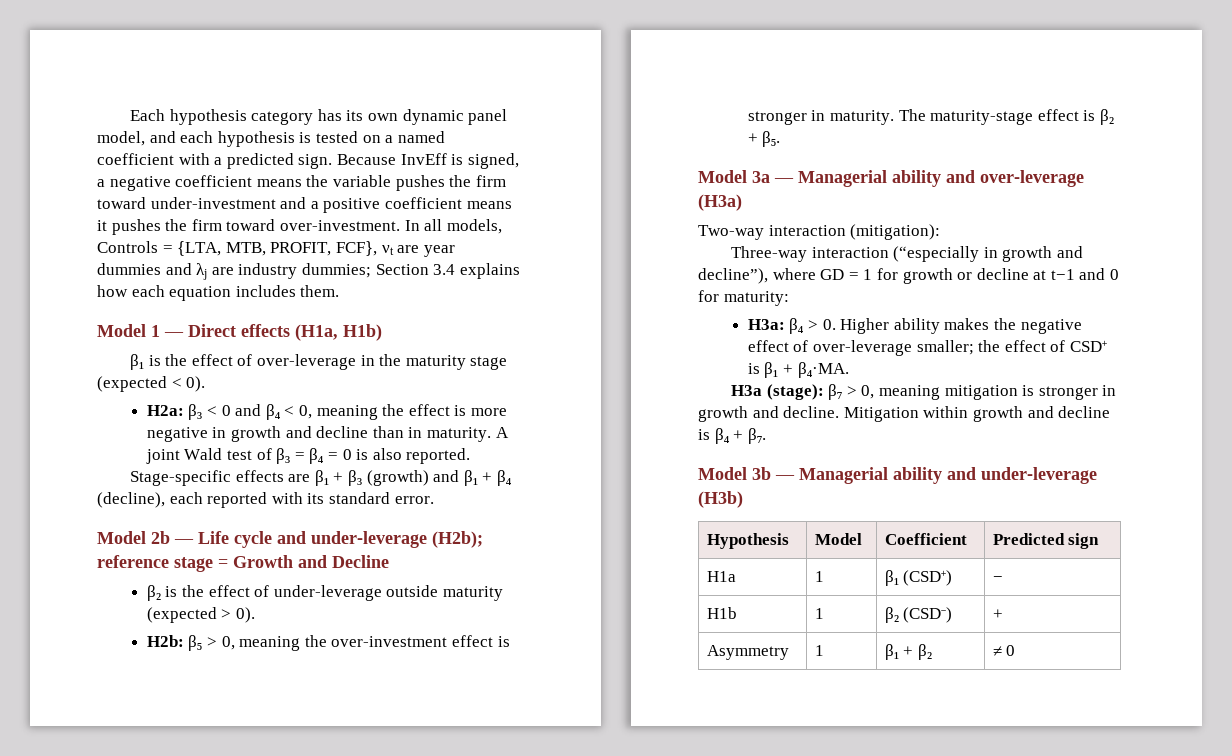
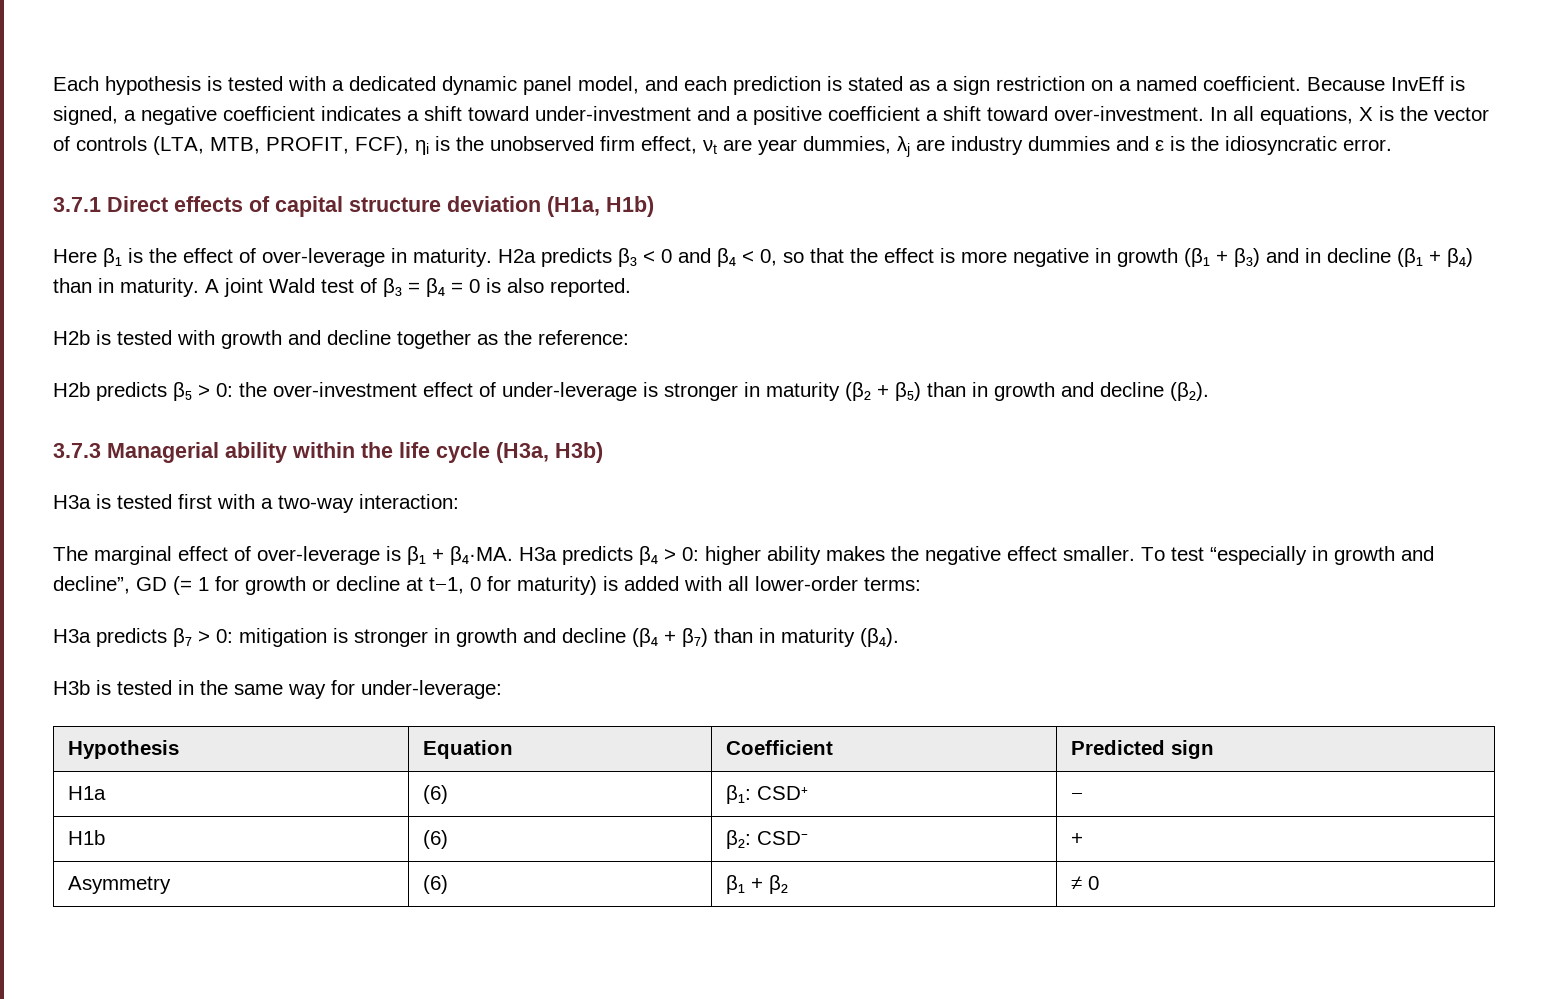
[251,109,399,125] category has its own -> [207,76,436,91] is tested with a dedicated
[217,131,445,147] [97,153,333,169] hypothesis is tested on a named coefficient with a predicted sign. -> [733,76,1301,95] prediction is stated as a sign restriction on a named coefficient.
[256,175,506,191] means the variable pushes the firm -> [321,106,462,121] indicates a shift
[466,201,512,209] [97,219,502,235] [97,241,377,256] means it pushes the firm toward over-investment. In all models, Controls = {LTA, MTB, PROFIT, FCF}, -> [926,106,1489,125] [53,136,697,155] a shift toward over-investment. In all equations, X is the vector of controls (LTA, MTB, PROFIT, FCF), ηi is the unobserved firm effect,
[97,263,192,275] dummies and -> [803,136,891,154] dummies,
[301,263,520,279] [97,285,340,301] [97,324,290,337] dummies; Section 3.4 explains how each equation includes them. // Model 1 — Direct effects -> [1028,136,1392,155] [53,196,541,217] dummies and ε is the idiosyncratic error. // 3.7.1 Direct effects of capital structure deviation
(382, 332) none -> [53,249,97,263] Here
[379,354,508,370] [97,376,206,392] [146,405,184,416] the maturity stage (expected < 0). // H2a: -> [413,248,612,267] maturity. H2a predicts
[316,405,378,420] meaning -> [783,248,844,263] so that
[285,426,369,438] and decline -> [1184,248,1473,267] (β₁ + β₃) and in decline (β₁ + β₄)
[130,470,511,486] [97,492,434,508] [97,531,483,548] [97,555,389,572] [146,585,503,601] [146,607,256,623] [146,635,510,651] [747,109,1114,125] [747,131,781,147] [698,170,1084,187] [698,194,742,211] [698,224,941,240] [731,246,1084,262] [698,268,859,284] Stage-specific effects are β₁ + β₃ (growth) and β₁ + β₄ (decline), each reported with its standard error. // Model 2b — Life cycle and under-leverage (H2b); reference stage = Growth and Decline // β₂ is the effect of under-leverage outside maturity (expected > 0). // H2b: β₅ > 0, meaning the over-investment effect is stronger in maturity. The maturity-stage effect is β₂ + β₅. // Model 3a — Managerial ability and over-leverage (H3a) // Two-way interaction (mitigation): // Three-way interaction (“especially in growth and decline”), where GD = -> [53,330,629,349] [53,382,1209,401] [53,442,603,463] [53,494,459,513] [53,546,1434,565] [53,576,192,595] H2b is tested with growth and decline together as the reference: // H2b predicts β₅ > 0: the over-investment effect of under-leverage is stronger in maturity (β₂ + β₅) than in growth and decline (β₂). // 3.7.3 Managerial ability within the life cycle (H3a, H3b) // H3a is tested first with a two-way interaction: // The marginal effect of over-leverage is β₁ + β₄·MA. H3a predicts β₄ > 0: higher ability makes the negative effect smaller. To test “especially in growth and decline”, GD (=
[1050,268,1120,280] [698,290,789,306] [747,318,1082,334] [747,340,1107,356] [747,362,849,378] [731,384,824,400] t−1 and 0 for maturity: // H3a: β₄ > 0. Higher ability makes the negative effect of over-leverage smaller; the effect of CSD⁺ is β₁ + β₄·MA. // H3a (stage): -> [429,576,921,595] [53,628,167,647] t−1, 0 for maturity) is added with all lower-order terms: // H3a predicts
[861,385,941,400] 0, meaning -> [216,629,233,643] 0:
[783,406,1111,422] [698,428,766,444] [698,467,1097,484] [698,491,743,508] decline. Mitigation within growth and decline is β₄ + β₇. // Model 3b — Managerial ability and under-leverage (H3b) -> [562,628,899,647] [53,680,502,699] decline (β₄ + β₇) than in maturity (β₄). // H3b is tested in the same way for under-leverage:
[814,533,862,545] Model -> [423,740,514,759] Equation
[814,571,824,582] [884,570,953,586] 1 | β₁ (CSD⁺) -> [423,785,449,804] [726,785,809,804] (6) | β₁: CSD⁺
[814,608,824,619] [884,607,953,623] 1 | β₂ (CSD⁻) -> [423,830,449,849] [726,830,809,849] (6) | β₂: CSD⁻
[814,645,824,656] 1 -> [423,875,449,894] (6)

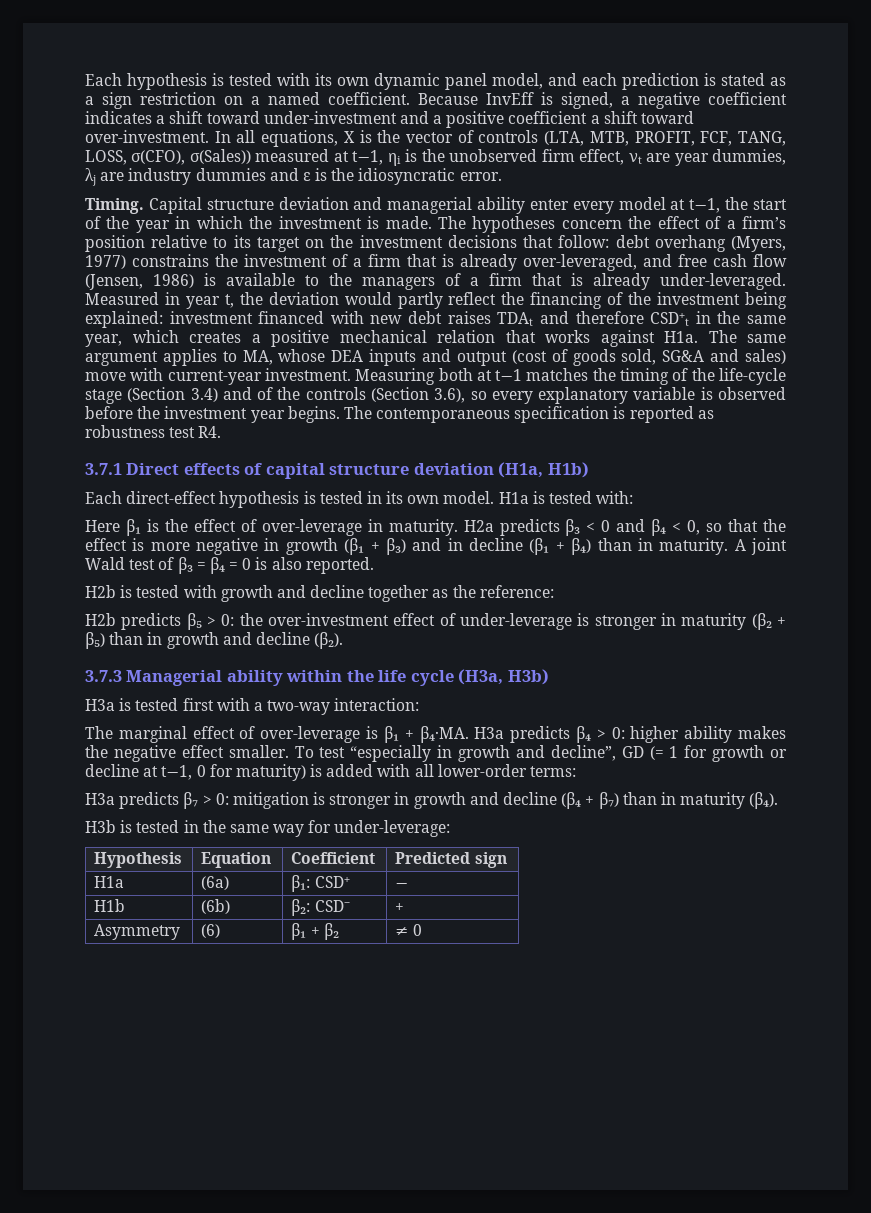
[332,76,436,91] a dedicated -> [315,73,369,86] its own
[355,136,409,155] FCF), -> [700,131,786,146] [85,149,384,165] FCF, TANG, LOSS, σ(CFO), σ(Sales)) measured at t−1,
(1392, 145) none -> [85,197,787,214] [85,216,786,233] [85,235,787,252] [85,254,787,271] [85,273,786,290] [85,292,788,309] [85,311,787,328] [85,330,786,347] [85,349,787,366] [85,368,786,385] [85,387,787,404] [85,406,714,423] [85,425,222,438] // Timing. Capital structure deviation and managerial ability enter every model at t−1, the start of the year in which the investment is made. The hypotheses concern the effect of a firm’s position relative to its target on the investment decisions that follow: debt overhang (Myers, 1977) constrains the investment of a firm that is already over-leveraged, and free cash flow (Jensen, 1986) is available to the managers of a firm that is already under-leveraged. Measured in year t, the deviation would partly reflect the financing of the investment being explained: investment financed with new debt raises TDAt and therefore CSD⁺t in the same year, which creates a positive mechanical relation that works against H1a. The same argument applies to MA, whose DEA inputs and output (cost of goods sold, SG&A and sales) move with current-year investment. Measuring both at t−1 matches the timing of the life-cycle stage (Section 3.4) and of the controls (Section 3.6), so every explanatory variable is observed before the investment year begins. The contemporaneous specification is reported as robustness test R4.
(654, 206) none -> [85,491,634,508] // Each direct-effect hypothesis is tested in its own model. H1a is tested with:
[423,785,449,804] (6) -> [201,876,230,890] (6a)
[423,830,449,849] (6) -> [201,899,231,914] (6b)

